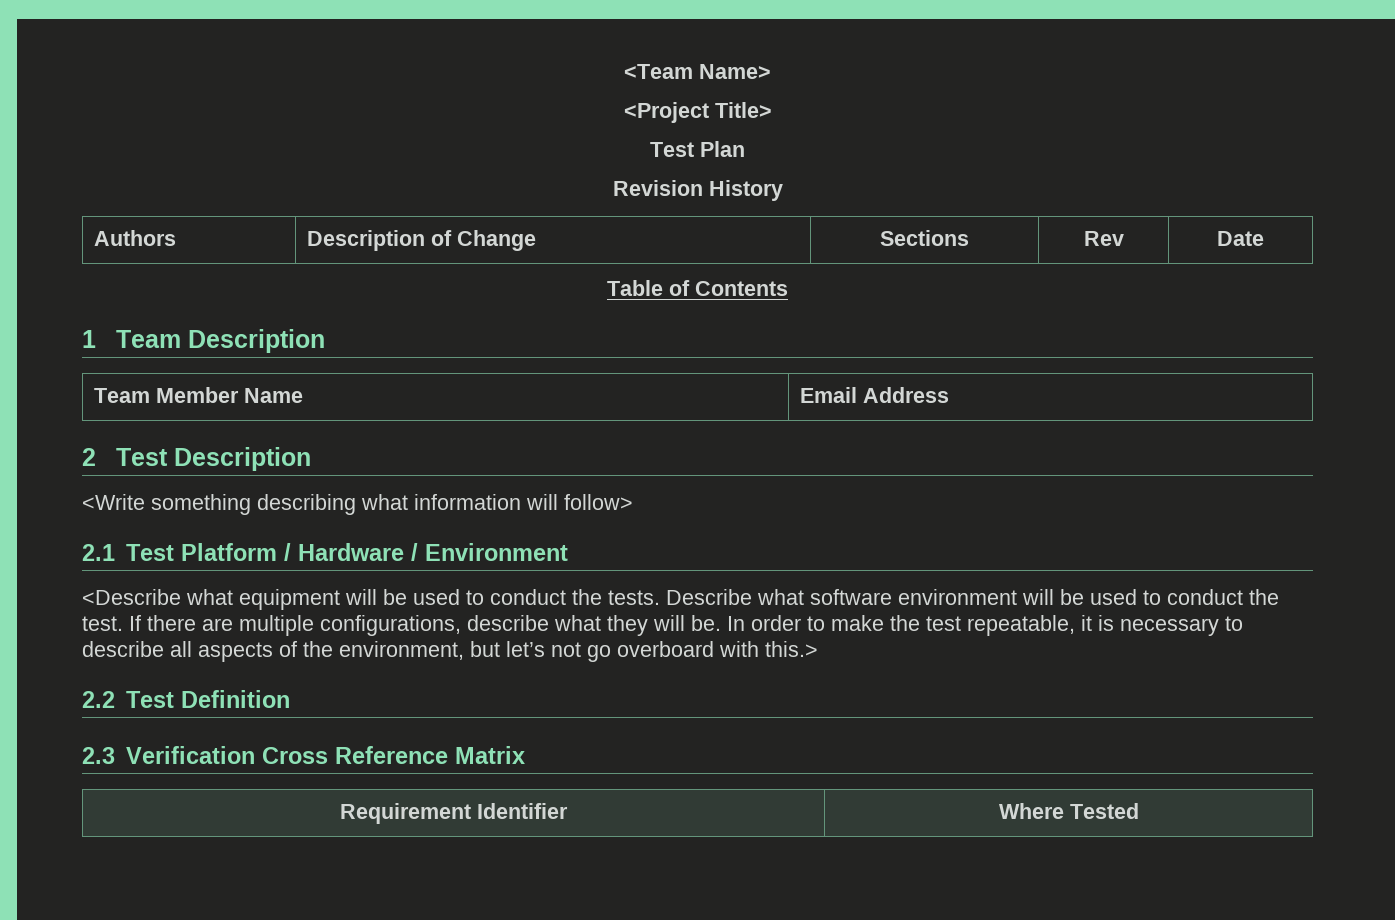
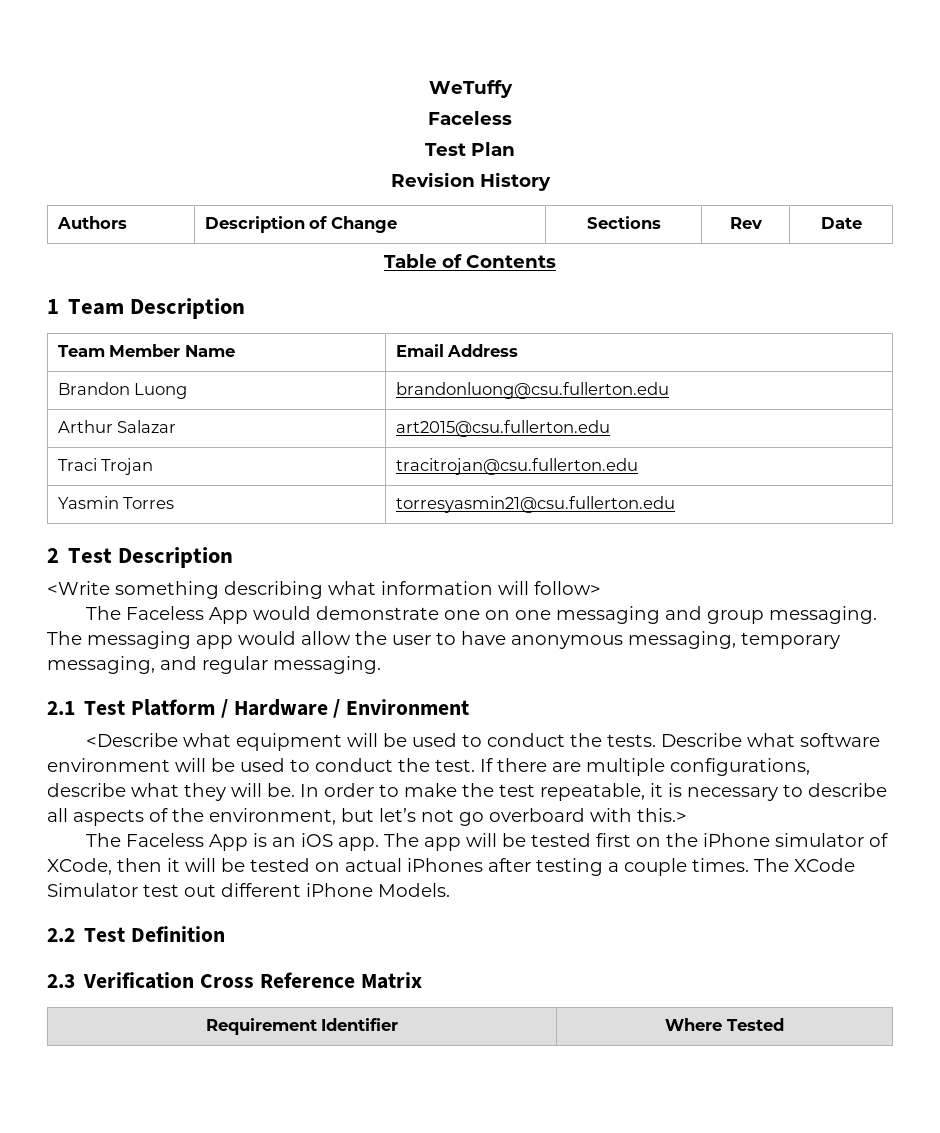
[624,64,771,79] [623,102,772,123] <Team Name> // <Project Title> -> [428,80,513,98] [428,111,512,125] WeTuffy // Faceless
(949, 395) none -> [57,382,188,399] [395,382,669,399] [57,420,177,433] [395,420,610,437] [57,458,154,475] [395,458,638,475] [57,496,175,509] [395,496,675,513] // Brandon Luong | brandonluong@csu.fullerton.edu // Arthur Salazar | art2015@csu.fullerton.edu // Traci Trojan | tracitrojan@csu.fullerton.edu // Yasmin Torres | torresyasmin21@csu.fullerton.edu
(633, 502) none -> [85,606,877,624] [47,631,840,649] [47,656,381,674] // The Faceless App would demonstrate one on one messaging and group messaging. The messaging app would allow the user to have anonymous messaging, temporary messaging, and regular messaging.
(818, 649) none -> [85,833,888,851] [47,858,855,876] [47,883,450,897] // The Faceless App is an iOS app. The app will be tested first on the iPhone simulator of XCode, then it will be tested on actual iPhones after testing a couple times. The XCode Simulator test out different iPhone Models.

